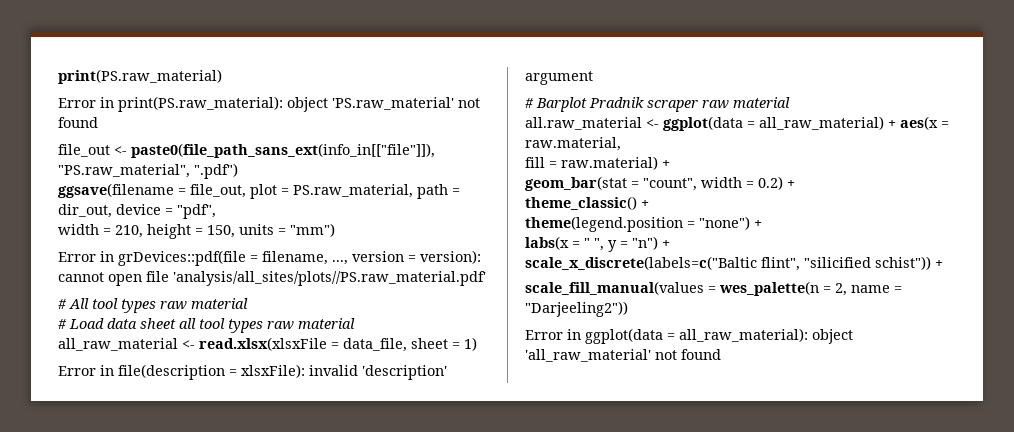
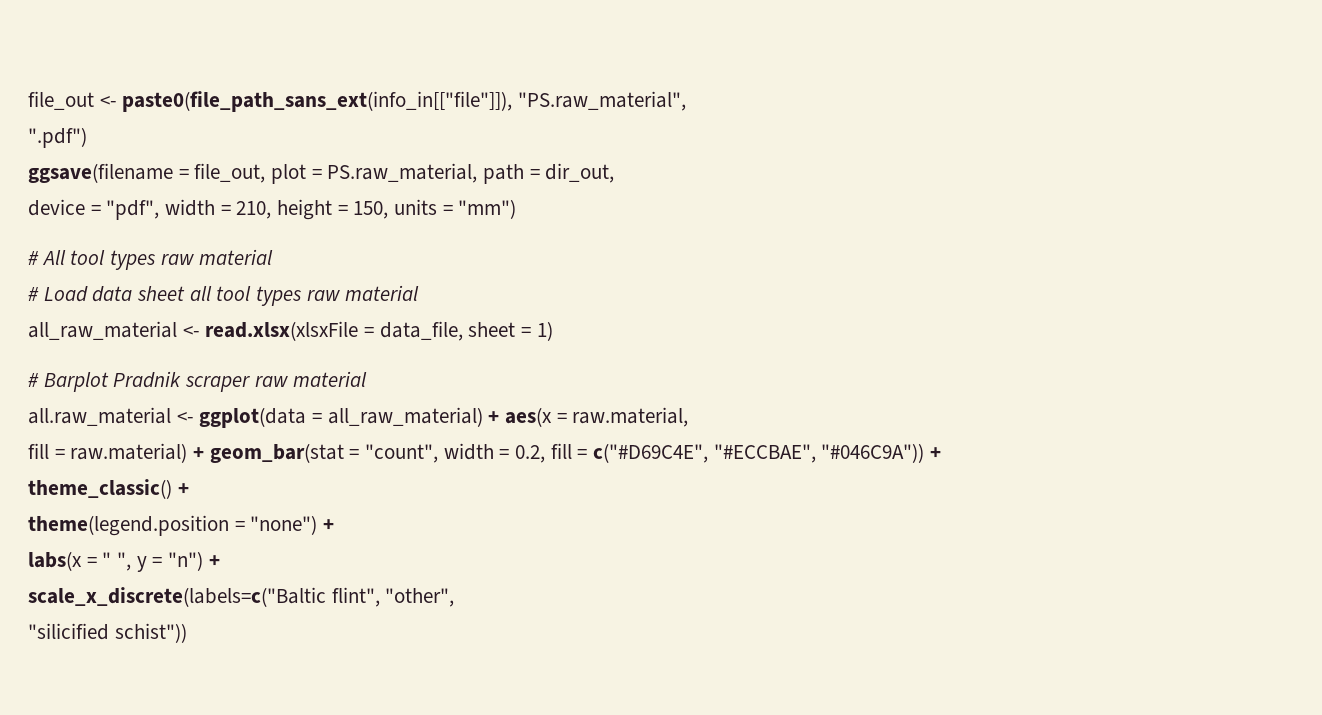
[58,69,222,84] [58,96,480,112] [58,117,98,128] print(PS.raw_material) // Error in print(PS.raw_material): object 'PS.raw_material' not found // -> (28, 100) none
(190, 171) none -> (687, 101) //
(112, 211) none -> (615, 173) //
(216, 211) // -> (160, 210) none
[58,250,481,266] [58,271,486,286] // Error in grDevices::pdf(file = filename, ..., version = version): cannot open file 'analysis/all_sites/plots//PS.raw_material.pdf' -> (517, 209) none
[58,364,447,380] [525,71,593,85] // Error in file(description = xlsxFile): invalid 'description' argument -> (553, 331) none
(670, 164) // -> (205, 453) none
[758,176,783,190] 0.2) -> [515,443,925,463] 0.2, fill = c("#D69C4E", "#ECCBAE", "#046C9A"))
(800, 264) none -> [385,588,455,607] "other", //
[935,260,943,268] [525,281,902,296] [525,301,628,317] [525,328,853,344] [525,349,721,362] + // scale_fill_manual(values = wes_palette(n = 2, name = "Darjeeling2")) // Error in ggplot(data = all_raw_material): object 'all_raw_material' not found -> (187, 633) none

